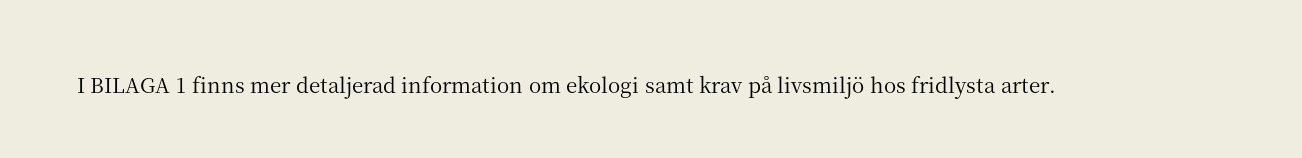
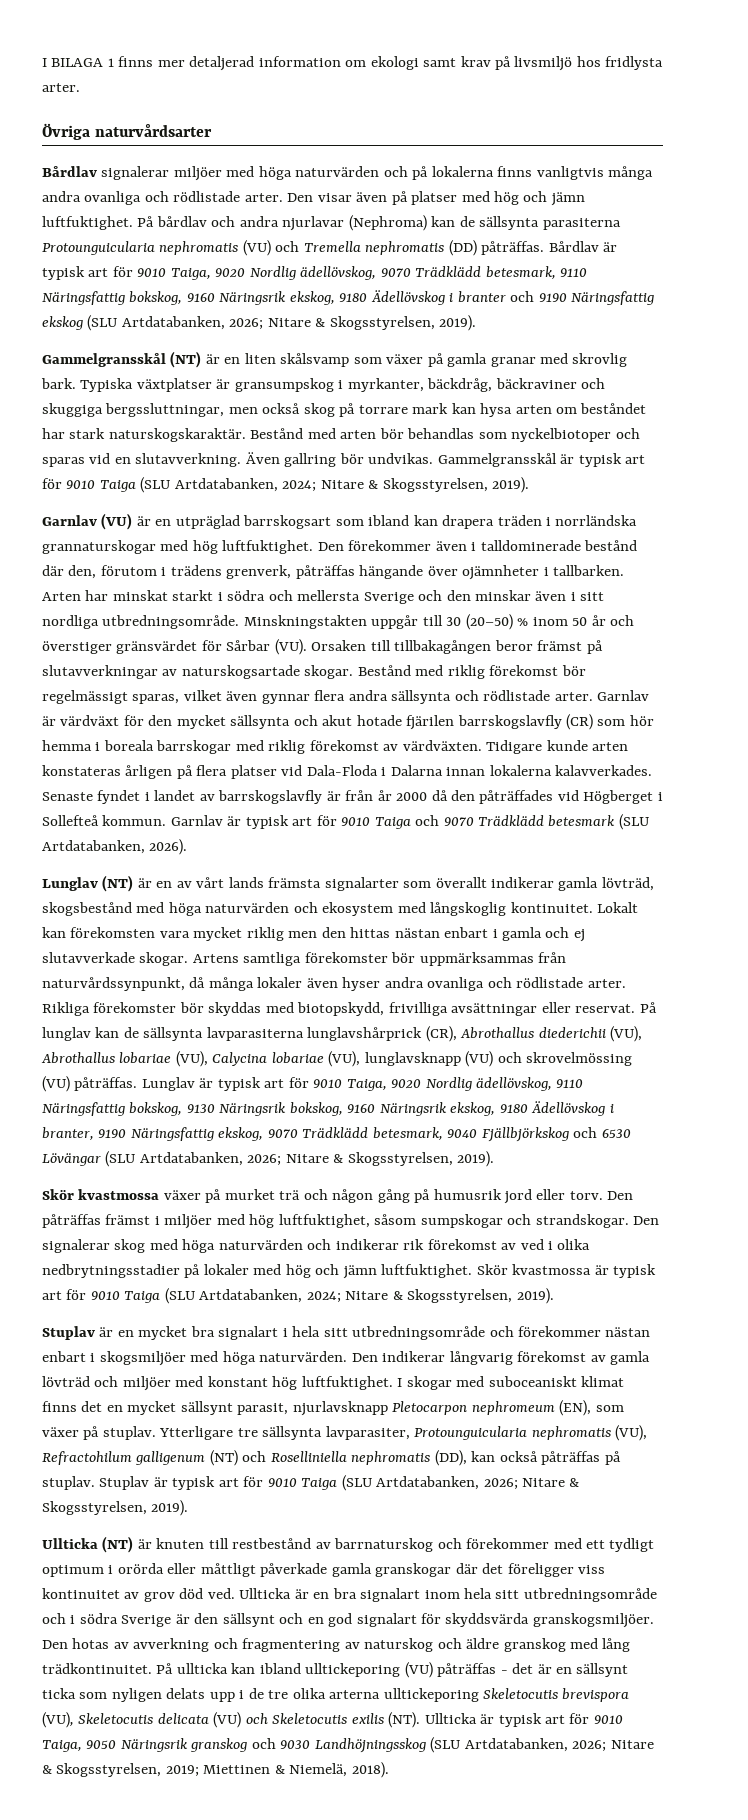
(1056, 85) none -> [42,123,212,140] [42,166,654,181] [42,191,585,206] [42,215,621,231] [42,240,618,256] [42,266,588,280] [42,290,655,305] [42,315,477,331] [42,351,628,368] [41,378,606,392] [42,403,647,417] [42,428,640,442] [42,452,646,467] [42,477,530,493] [42,513,638,530] [42,540,638,554] [42,565,625,580] [42,590,605,604] [42,614,635,630] [42,639,603,655] [42,665,586,679] [42,690,650,704] [42,714,654,730] [42,740,629,754] [42,765,653,779] [42,790,663,804] [42,814,649,830] [42,839,188,855] [42,875,654,892] [42,902,639,916] [42,927,585,942] [42,952,567,966] [42,977,626,991] [42,1002,657,1016] [42,1026,643,1042] [41,1051,633,1067] [42,1076,584,1092] [42,1101,614,1116] [42,1127,631,1142] [42,1151,495,1167] [42,1189,634,1204] [42,1214,660,1229] [42,1239,591,1253] [42,1264,657,1279] [42,1288,554,1304] [42,1326,651,1340] [42,1351,651,1366] [42,1376,625,1391] [42,1400,624,1416] [42,1425,648,1441] [42,1450,621,1466] [42,1475,580,1491] [42,1500,189,1516] [42,1536,655,1553] [42,1563,606,1577] [42,1588,657,1602] [42,1613,654,1628] [42,1638,631,1652] [42,1662,629,1678] [42,1688,630,1702] [42,1712,623,1728] [42,1737,654,1753] [42,1762,389,1778] // Övriga naturvårdsarter // Bårdlav signalerar miljöer med höga naturvärden och på lokalerna finns vanligtvis många andra ovanliga och rödlistade arter. Den visar även på platser med hög och jämn luftfuktighet. På bårdlav och andra njurlavar (Nephroma) kan de sällsynta parasiterna Protounguicularia nephromatis (VU) och Tremella nephromatis (DD) påträffas. Bårdlav är typisk art för 9010 Taiga, 9020 Nordlig ädellövskog, 9070 Trädklädd betesmark, 9110 Näringsfattig bokskog, 9160 Näringsrik ekskog, 9180 Ädellövskog i branter och 9190 Näringsfattig ekskog (SLU Artdatabanken, 2026; Nitare & Skogsstyrelsen, 2019). // Gammelgransskål (NT) är en liten skålsvamp som växer på gamla granar med skrovlig bark. Typiska växtplatser är gransumpskog i myrkanter, bäckdråg, bäckraviner och skuggiga bergssluttningar, men också skog på torrare mark kan hysa arten om beståndet har stark naturskogskaraktär. Bestånd med arten bör behandlas som nyckelbiotoper och sparas vid en slutavverkning. Även gallring bör undvikas. Gammelgransskål är typisk art för 9010 Taiga (SLU Artdatabanken, 2024; Nitare & Skogsstyrelsen, 2019). // Garnlav (VU) är en utpräglad barrskogsart som ibland kan drapera träden i norrländska grannaturskogar med hög luftfuktighet. Den förekommer även i talldominerade bestånd där den, förutom i trädens grenverk, påträffas hängande över ojämnheter i tallbarken. Arten har minskat starkt i södra och mellersta Sverige och den minskar även i sitt nordliga utbredningsområde. Minskningstakten uppgår till 30 (20–50) % inom 50 år och överstiger gränsvärdet för Sårbar (VU). Orsaken till tillbakagången beror främst på slutavverkningar av naturskogsartade skogar. Bestånd med riklig förekomst bör regelmässigt sparas, vilket även gynnar flera andra sällsynta och rödlistade arter. Garnlav är värdväxt för den mycket sällsynta och akut hotade fjärilen barrskogslavfly (CR) som hör hemma i boreala barrskogar med riklig förekomst av värdväxten. Tidigare kunde arten konstateras årligen på flera platser vid Dala-Floda i Dalarna innan lokalerna kalavverkades. Senaste fyndet i landet av barrskogslavfly är från år 2000 då den påträffades vid Högberget i Sollefteå kommun. Garnlav är typisk art för 9010 Taiga och 9070 Trädklädd betesmark (SLU Artdatabanken, 2026). // Lunglav (NT) är en av vårt lands främsta signalarter som överallt indikerar gamla lövträd, skogsbestånd med höga naturvärden och ekosystem med långskoglig kontinuitet. Lokalt kan förekomsten vara mycket riklig men den hittas nästan enbart i gamla och ej slutavverkade skogar. Artens samtliga förekomster bör uppmärksammas från naturvårdssynpunkt, då många lokaler även hyser andra ovanliga och rödlistade arter. Rikliga förekomster bör skyddas med biotopskydd, frivilliga avsättningar eller reservat. På lunglav kan de sällsynta lavparasiterna lunglavshårprick (CR), Abrothallus diederichii (VU), Abrothallus lobariae (VU), Calycina lobariae (VU), lunglavsknapp (VU) och skrovelmössing (VU) påträffas. Lunglav är typisk art för 9010 Taiga, 9020 Nordlig ädellövskog, 9110 Näringsfattig bokskog, 9130 Näringsrik bokskog, 9160 Näringsrik ekskog, 9180 Ädellövskog i branter, 9190 Näringsfattig ekskog, 9070 Trädklädd betesmark, 9040 Fjällbjörkskog och 6530 Lövängar (SLU Artdatabanken, 2026; Nitare & Skogsstyrelsen, 2019). // Skör kvastmossa växer på murket trä och någon gång på humusrik jord eller torv. Den påträffas främst i miljöer med hög luftfuktighet, såsom sumpskogar och strandskogar. Den signalerar skog med höga naturvärden och indikerar rik förekomst av ved i olika nedbrytningsstadier på lokaler med hög och jämn luftfuktighet. Skör kvastmossa är typisk art för 9010 Taiga (SLU Artdatabanken, 2024; Nitare & Skogsstyrelsen, 2019). // Stuplav är en mycket bra signalart i hela sitt utbredningsområde och förekommer nästan enbart i skogsmiljöer med höga naturvärden. Den indikerar långvarig förekomst av gamla lövträd och miljöer med konstant hög luftfuktighet. I skogar med suboceaniskt klimat finns det en mycket sällsynt parasit, njurlavsknapp Pletocarpon nephromeum (EN), som växer på stuplav. Ytterligare tre sällsynta lavparasiter, Protounguicularia nephromatis (VU), Refractohilum galligenum (NT) och Roselliniella nephromatis (DD), kan också påträffas på stuplav. Stuplav är typisk art för 9010 Taiga (SLU Artdatabanken, 2026; Nitare & Skogsstyrelsen, 2019). // Ullticka (NT) är knuten till restbestånd av barrnaturskog och förekommer med ett tydligt optimum i orörda eller måttligt påverkade gamla granskogar där det föreligger viss kontinuitet av grov död ved. Ullticka är en bra signalart inom hela sitt utbredningsområde och i södra Sverige är den sällsynt och en god signalart för skyddsvärda granskogsmiljöer. Den hotas av avverkning och fragmentering av naturskog och äldre granskog med lång trädkontinuitet. På ullticka kan ibland ulltickeporing (VU) påträffas - det är en sällsynt ticka som nyligen delats upp i de tre olika arterna ulltickeporing Skeletocutis brevispora (VU), Skeletocutis delicata (VU) och Skeletocutis exilis (NT). Ullticka är typisk art för 9010 Taiga, 9050 Näringsrik granskog och 9030 Landhöjningsskog (SLU Artdatabanken, 2026; Nitare & Skogsstyrelsen, 2019; Miettinen & Niemelä, 2018).

